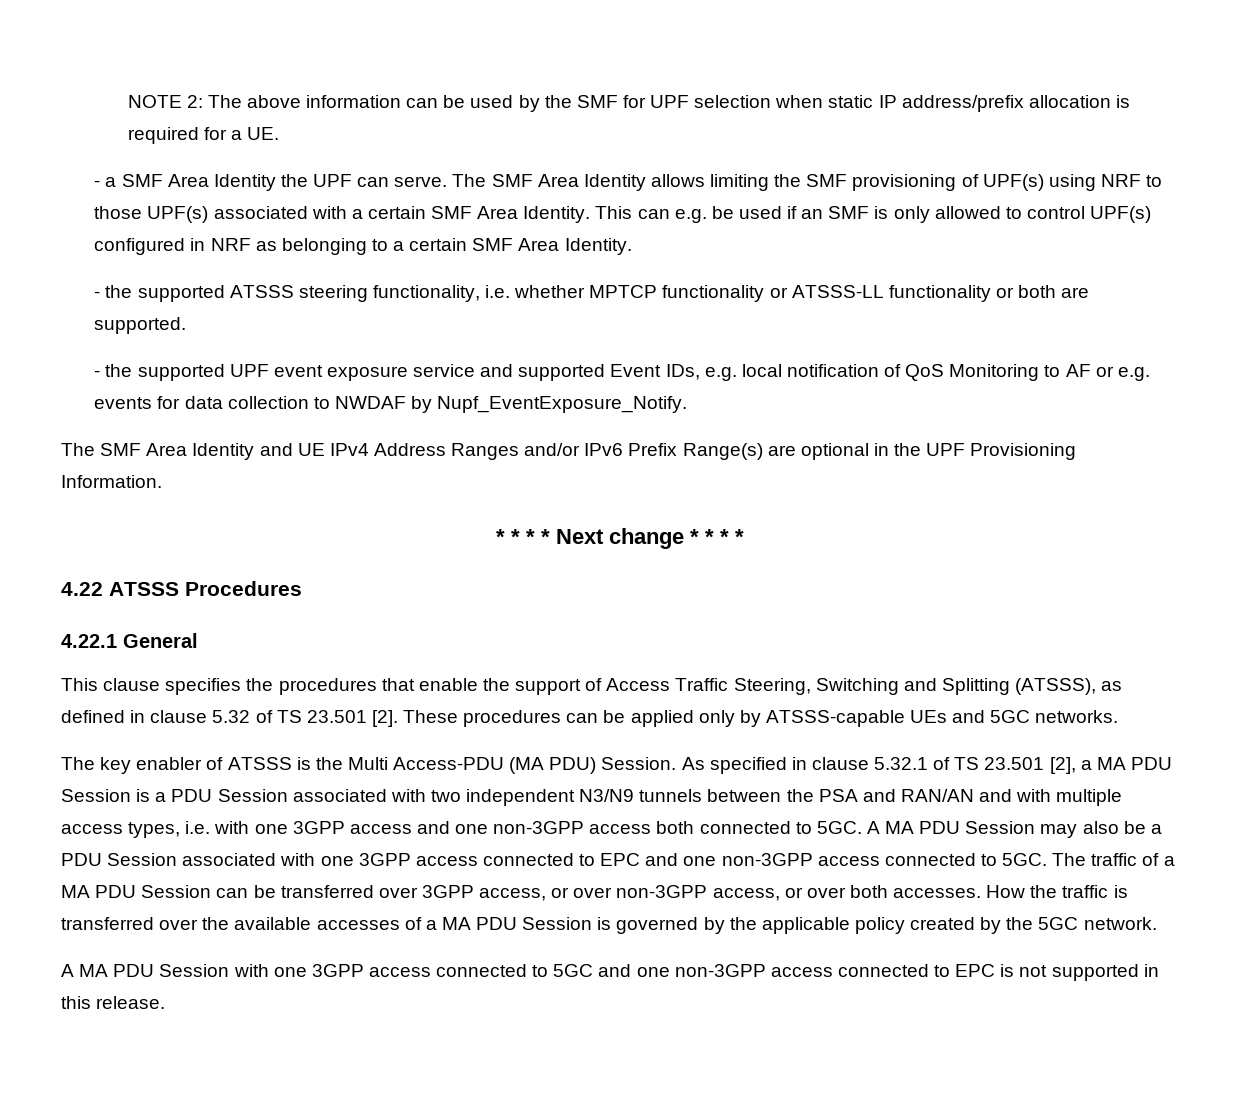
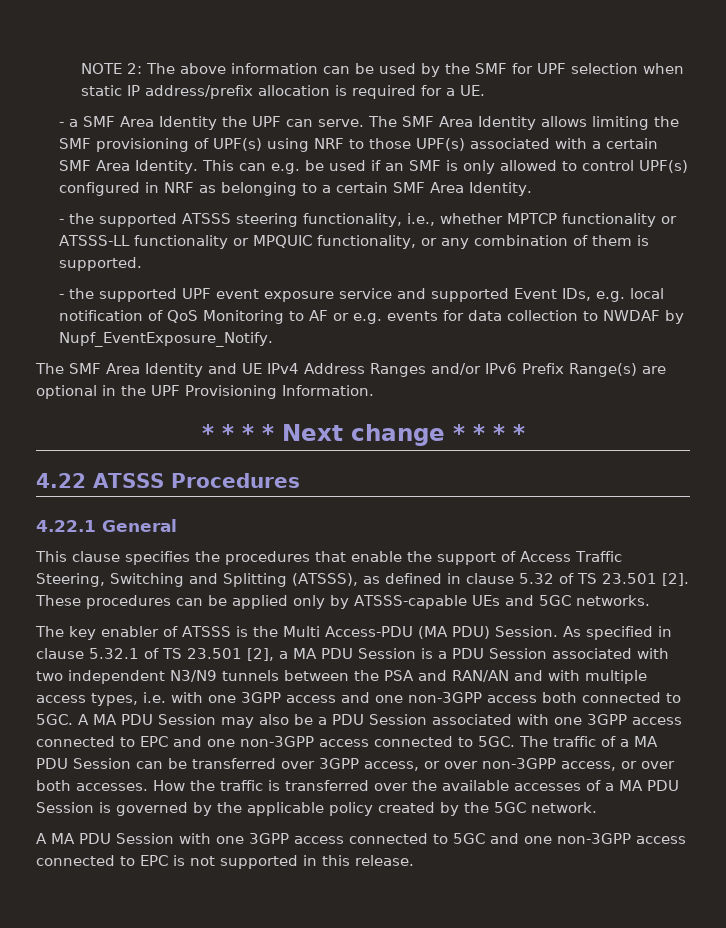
[485,285,511,298] i.e. -> [406,213,435,226] i.e.,
[1018,285,1090,298] both are -> [252,235,649,249] MPQUIC functionality, or any combination of them is

